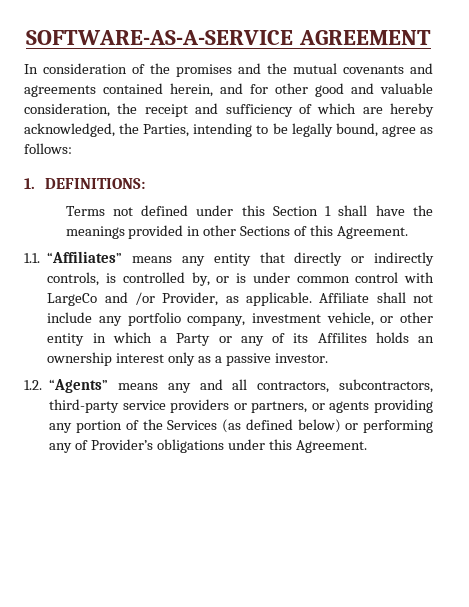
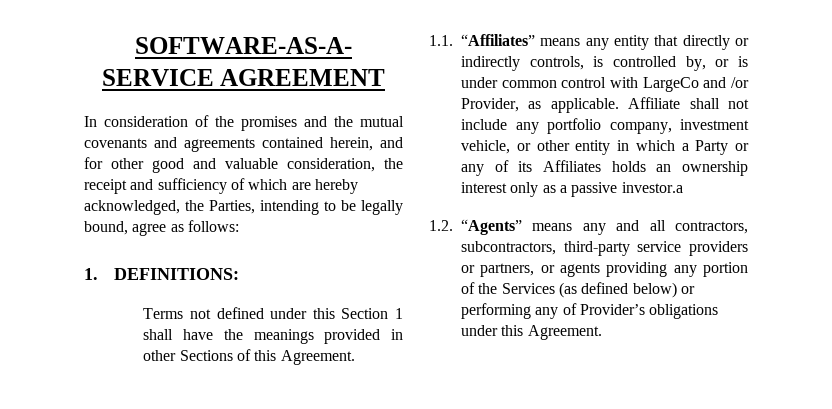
[317,332,367,343] Affilites -> [543,160,601,172] Affiliates
[274,353,328,363] investor. -> [621,182,683,193] investor.a

